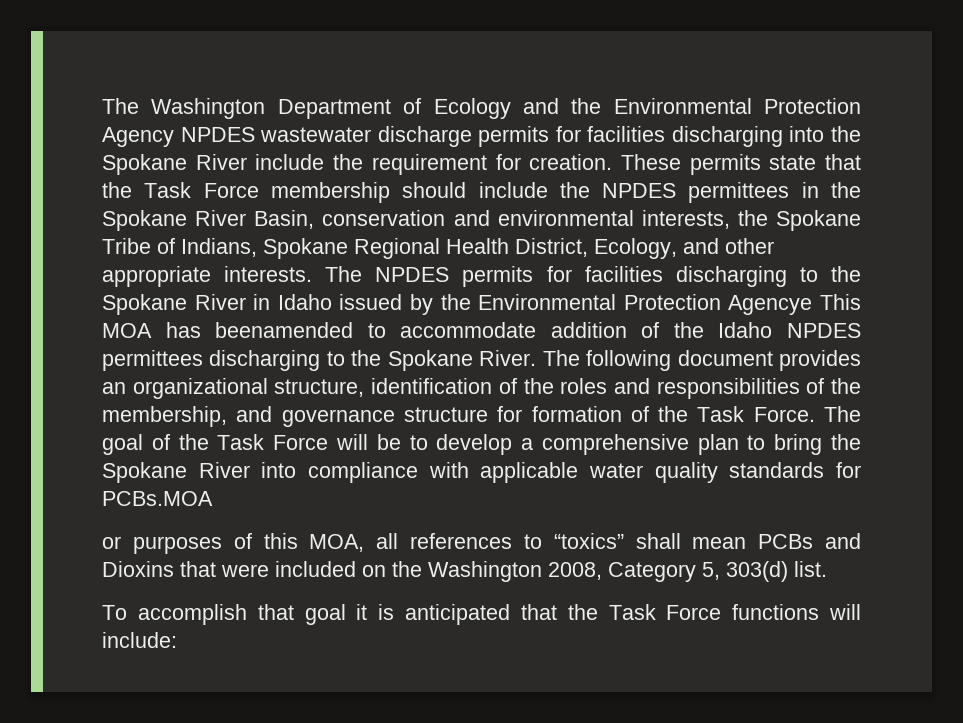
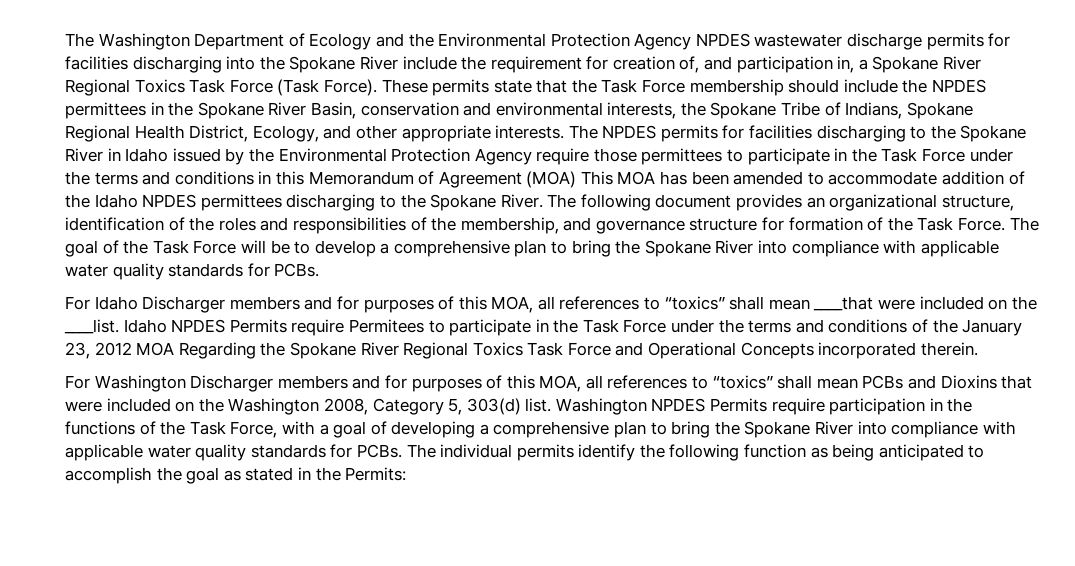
[529,154,613,170] creation. -> [612,56,982,73] [65,79,377,96] creation of, and participation in, a Spokane River Regional Toxics Task Force (Task Force).
[728,295,813,315] Agencye -> [474,148,1013,165] [65,171,577,188] Agency require those permittees to participate in the Task Force under the terms and conditions in this Memorandum of Agreement (MOA)
[215,322,354,338] beenamended -> [691,171,804,185] been amended
[102,491,213,506] [102,536,121,549] PCBs.MOA // or -> [274,263,320,277] [65,296,1037,313] [64,319,1023,336] [65,342,978,359] [65,375,407,392] PCBs. // For Idaho Discharger members and for purposes of this MOA, all references to “toxics” shall mean ____that were included on the ____list. Idaho NPDES Permits require Permitees to participate in the Task Force under the terms and conditions of the January 23, 2012 MOA Regarding the Spokane River Regional Toxics Task Force and Operational Concepts incorporated therein. // For Washington Discharger members and for
[102,604,862,625] [102,632,177,648] // To accomplish that goal it is anticipated that the Task Force functions will include: -> [555,398,973,415] [65,421,1016,438] [65,444,985,461] [65,467,407,484] Washington NPDES Permits require participation in the functions of the Task Force, with a goal of developing a comprehensive plan to bring the Spokane River into compliance with applicable water quality standards for PCBs. The individual permits identify the following function as being anticipated to accomplish the goal as stated in the Permits:

